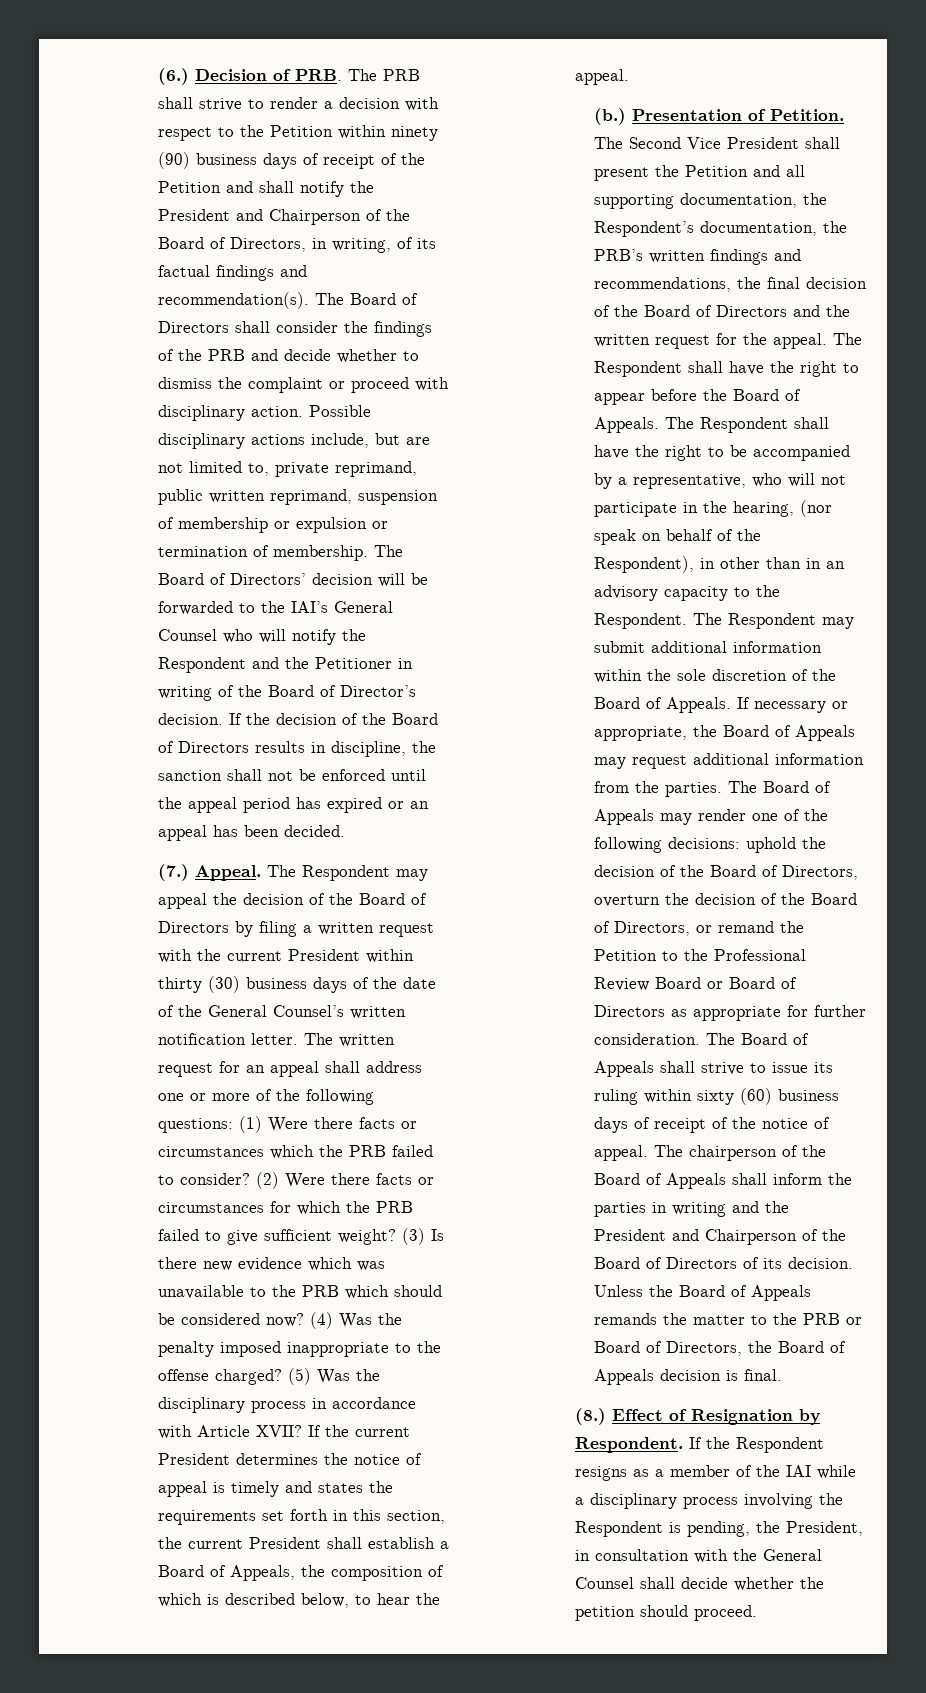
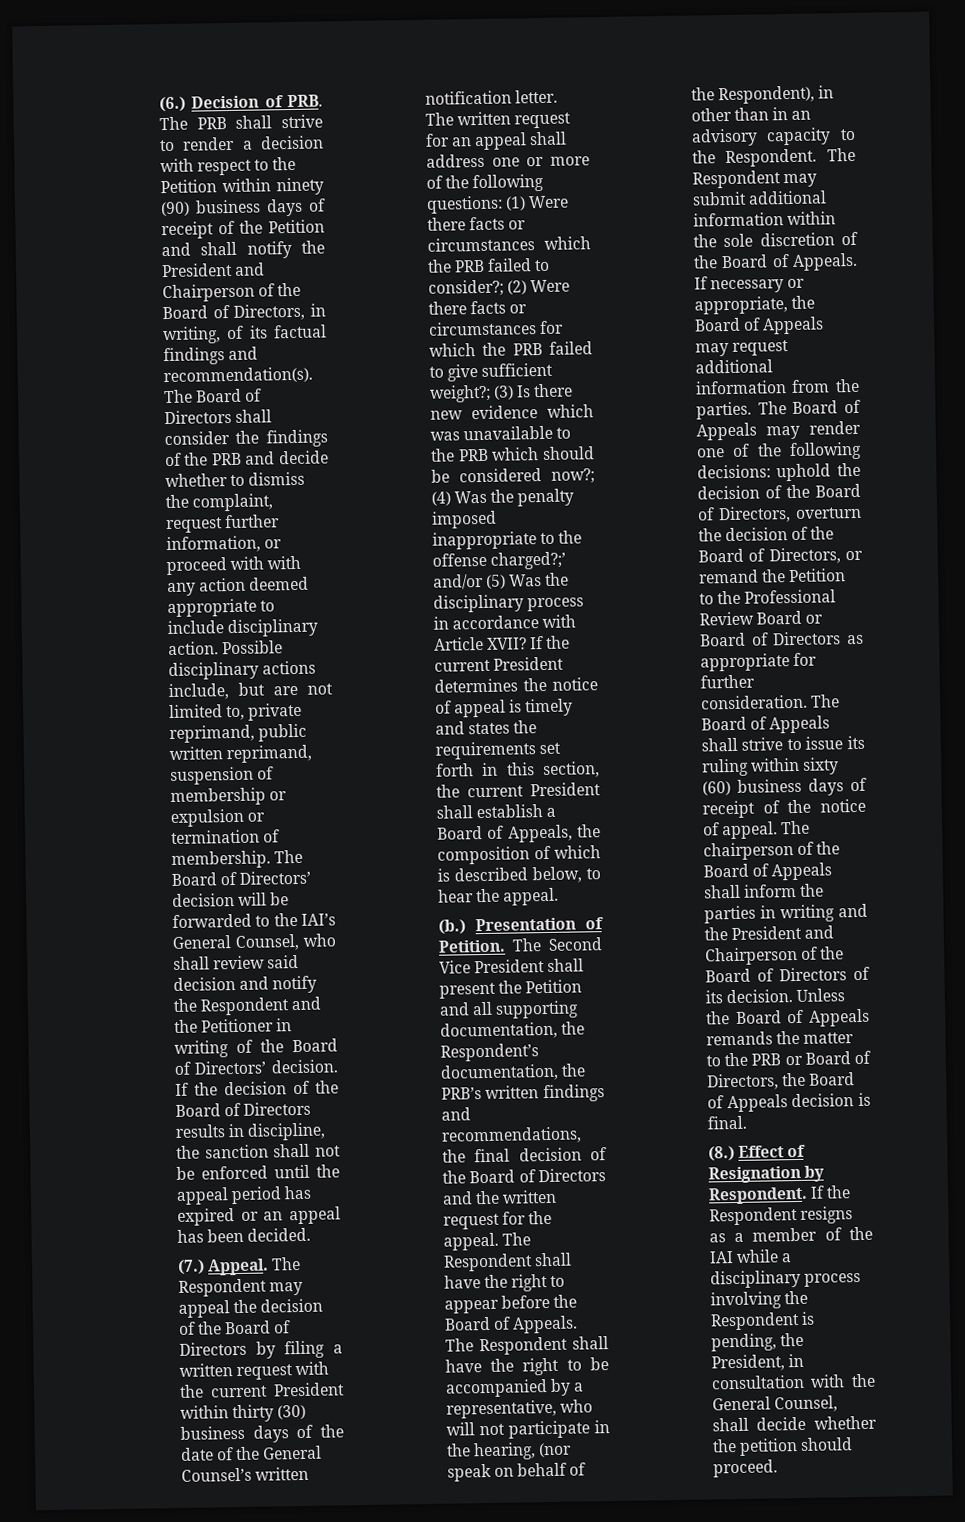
[247,377,449,393] complaint or proceed with -> [192,493,274,512] [165,514,281,534] [165,535,283,554] [165,555,302,576] [166,576,310,597] [166,598,276,618] [166,620,224,635] complaint, request further information, or proceed with with any action deemed appropriate to include
[157,629,286,643] Counsel who will -> [234,933,336,951] [172,954,300,971] [172,976,270,992] Counsel, who shall review said decision and
[339,685,416,697] Director’s -> [194,1060,267,1075] Directors’
[179,1173,250,1185] consider? -> [427,279,504,297] consider?;
[337,1229,396,1245] weight? -> [428,384,491,403] weight?;
[265,1313,304,1327] now? -> [551,468,595,484] now?;
[214,1369,282,1385] charged? -> [490,551,567,570] [432,573,484,590] charged?;’ and/or
[574,1577,634,1589] Counsel -> [774,1395,839,1413] Counsel,

